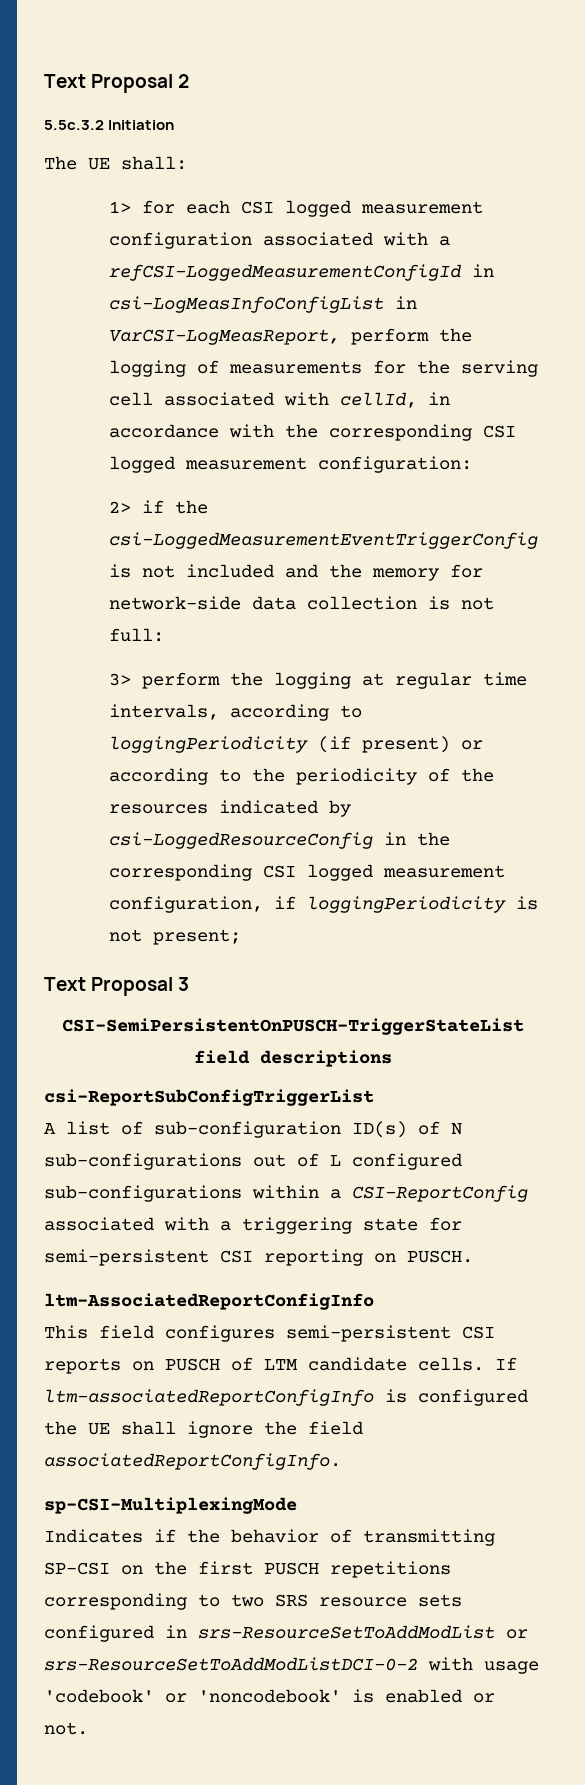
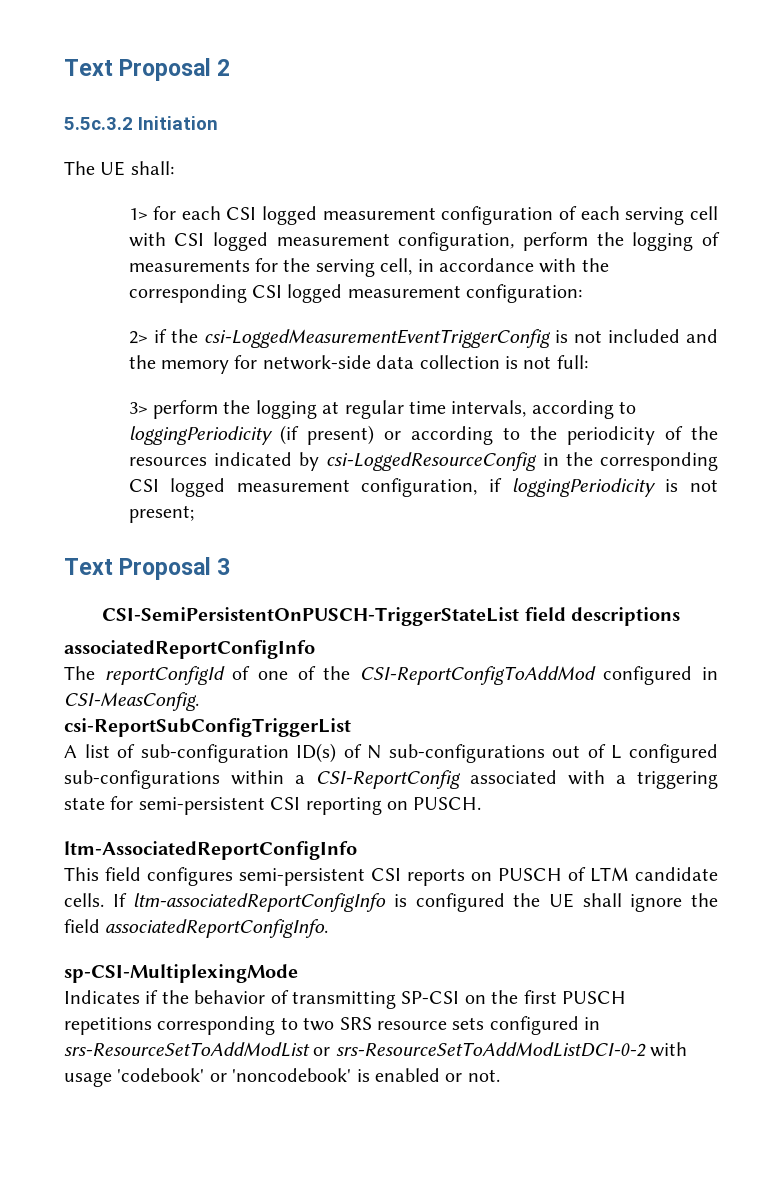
[263,232,451,246] [109,264,495,281] [109,296,418,313] [109,329,341,345] associated with a refCSI-LoggedMeasurementConfigId in csi-LogMeasInfoConfigList in VarCSI-LogMeasReport, -> [559,206,718,225] [128,232,515,251] of each serving cell with CSI logged measurement configuration,
[109,392,418,408] cell associated with cellId, -> [380,258,413,275] cell,
(392, 1058) none -> [64,640,315,659] [64,666,718,685] [64,692,199,711] // associatedReportConfigInfo // The reportConfigId of one of the CSI-ReportConfigToAddMod configured in CSI-MeasConfig.

